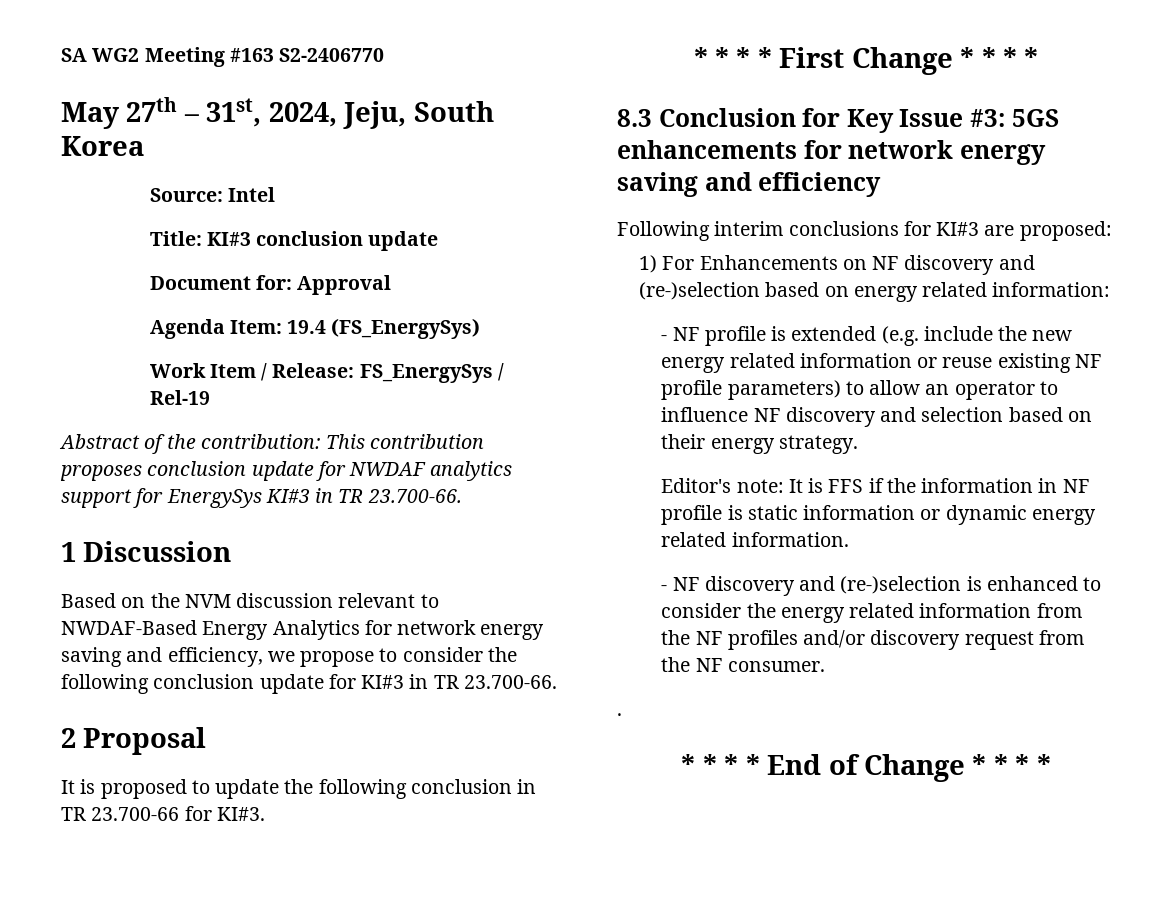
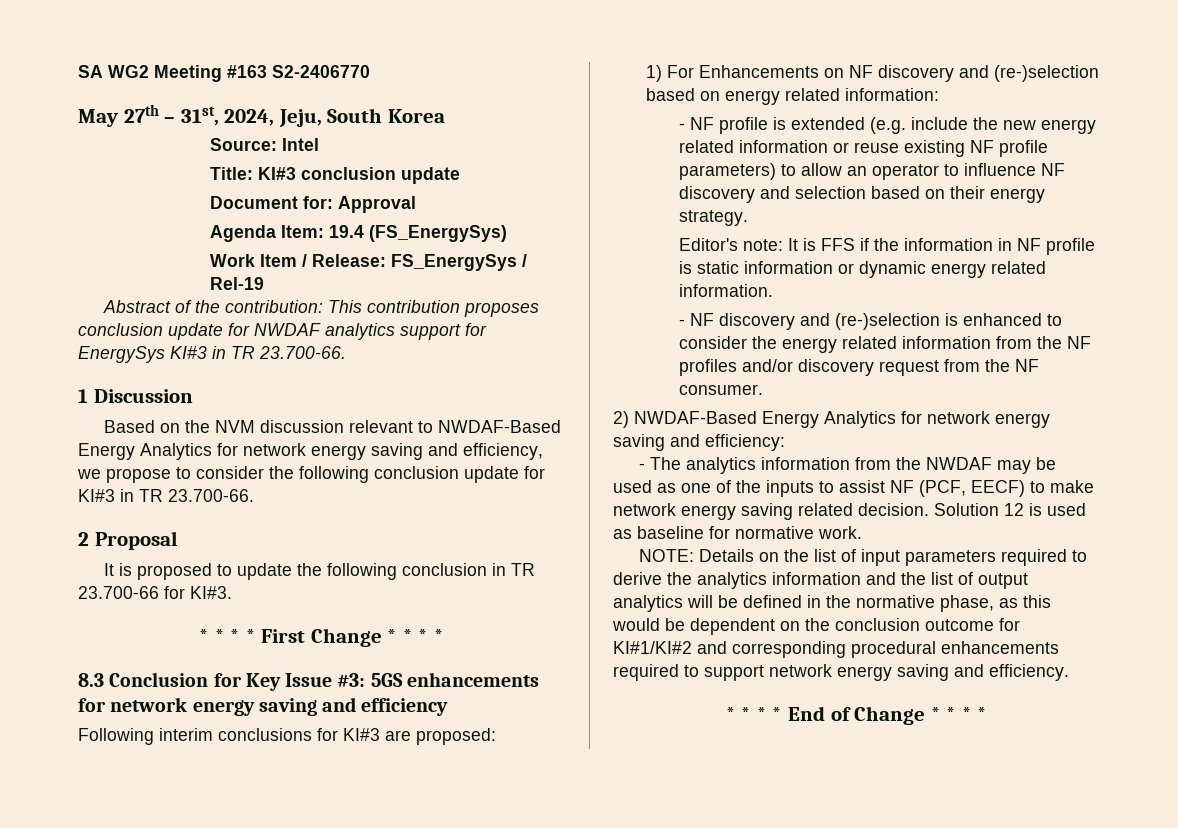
[617,713,622,716] . -> [613,411,1050,428] [613,434,785,451] [639,457,1057,474] [613,480,1094,497] [613,503,1086,520] [613,526,862,539] [639,549,1088,566] [613,572,1028,589] [613,595,1051,612] [612,618,1020,635] [613,641,1059,658] [613,664,1069,681] 2) NWDAF-Based Energy Analytics for network energy saving and efficiency: // - The analytics information from the NWDAF may be used as one of the inputs to assist NF (PCF, EECF) to make network energy saving related decision. Solution 12 is used as baseline for normative work. // NOTE: Details on the list of input parameters required to derive the analytics information and the list of output analytics will be defined in the normative phase, as this would be dependent on the conclusion outcome for KI#1/KI#2 and corresponding procedural enhancements required to support network energy saving and efficiency.

